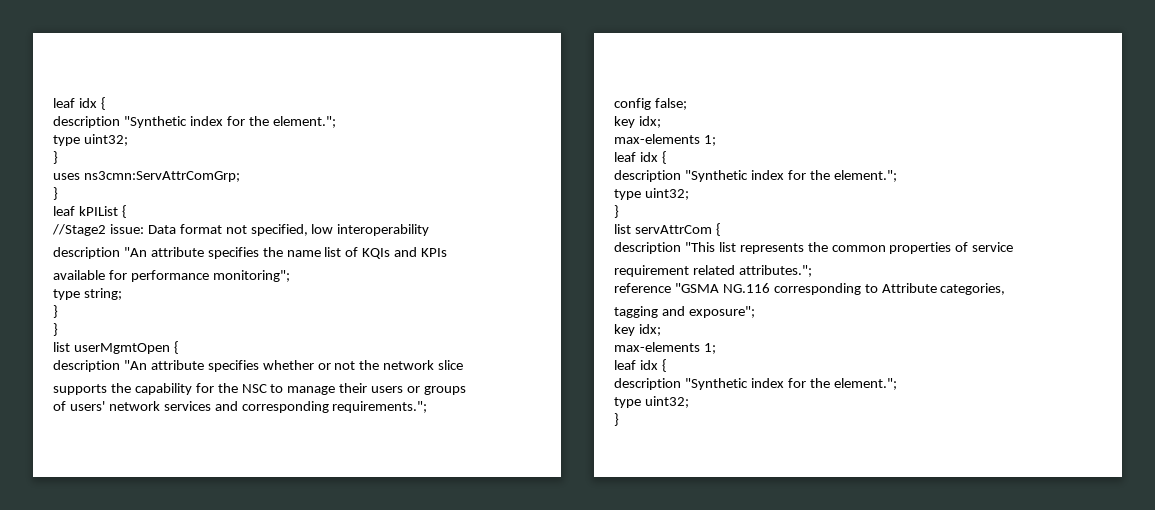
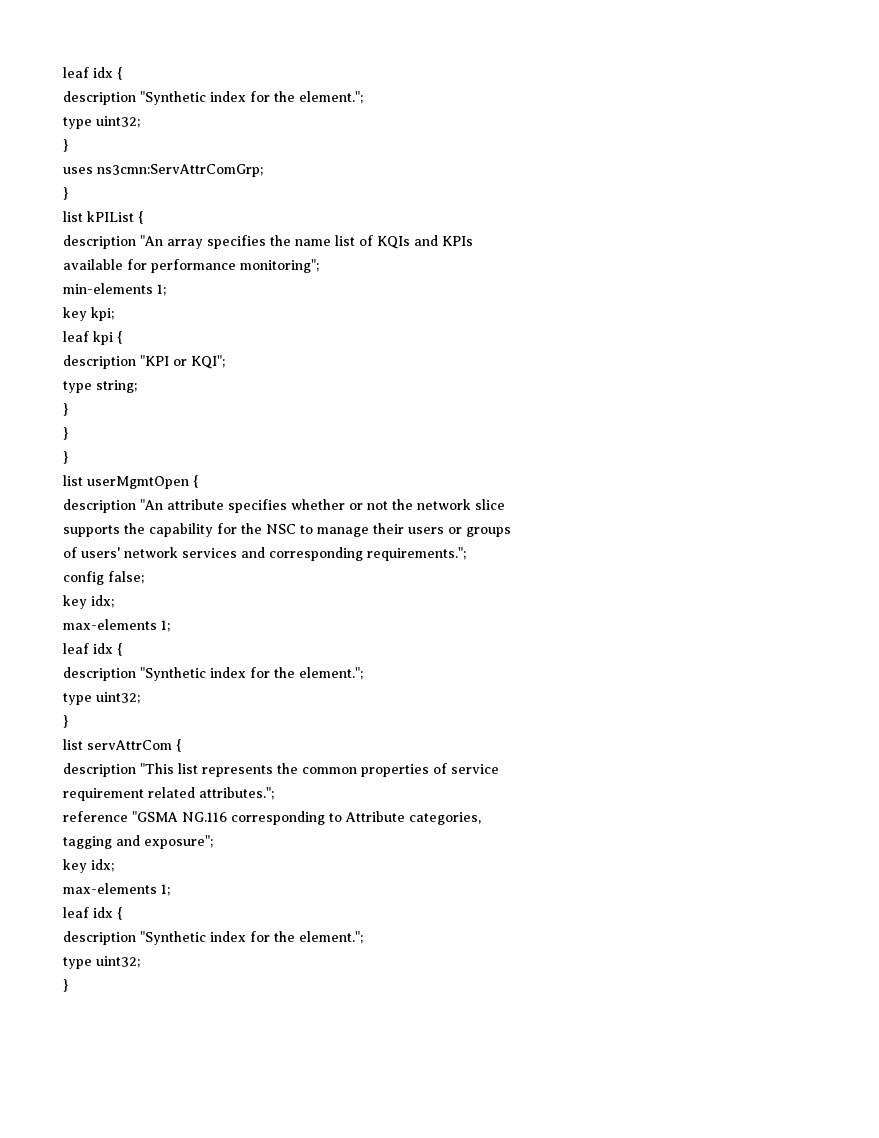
[53,206,75,216] leaf -> [63,211,83,222] list
[52,224,430,236] [53,247,204,259] // //Stage2 issue: Data format not specified, low interoperability // description "An attribute -> [63,235,203,249] // description "An array
(290, 276) none -> [63,283,166,296] [63,307,114,321] [63,331,123,345] [63,355,225,369] // min-elements 1; // key kpi; // leaf kpi { // description "KPI or KQI";
(58, 329) none -> [63,451,68,464] // }

